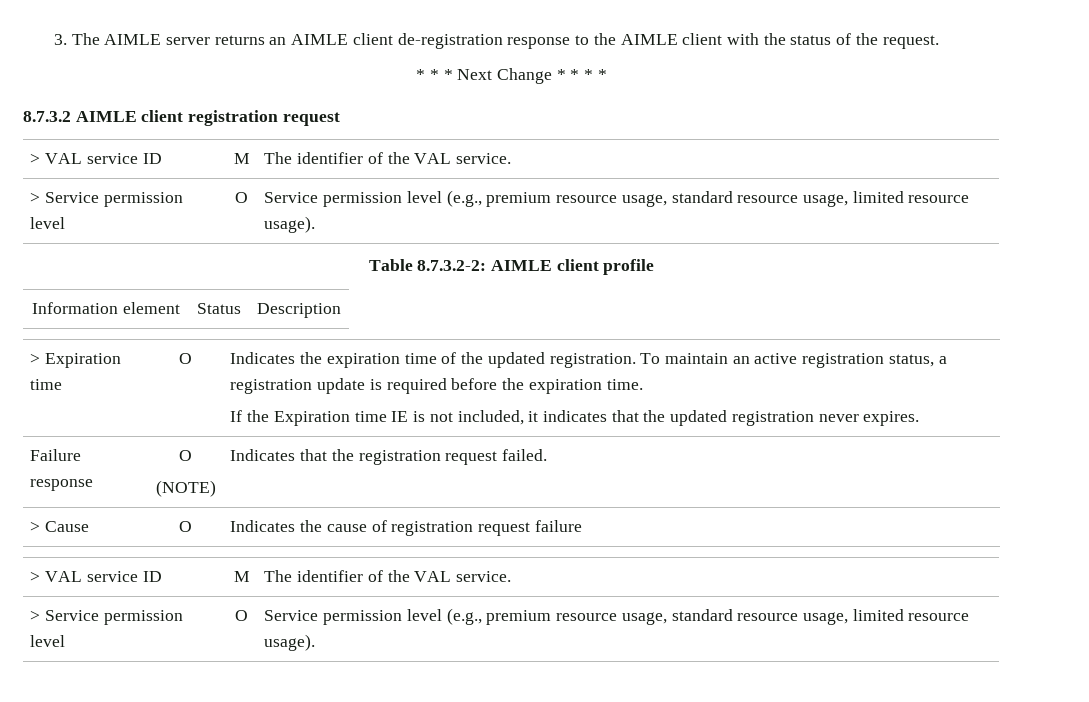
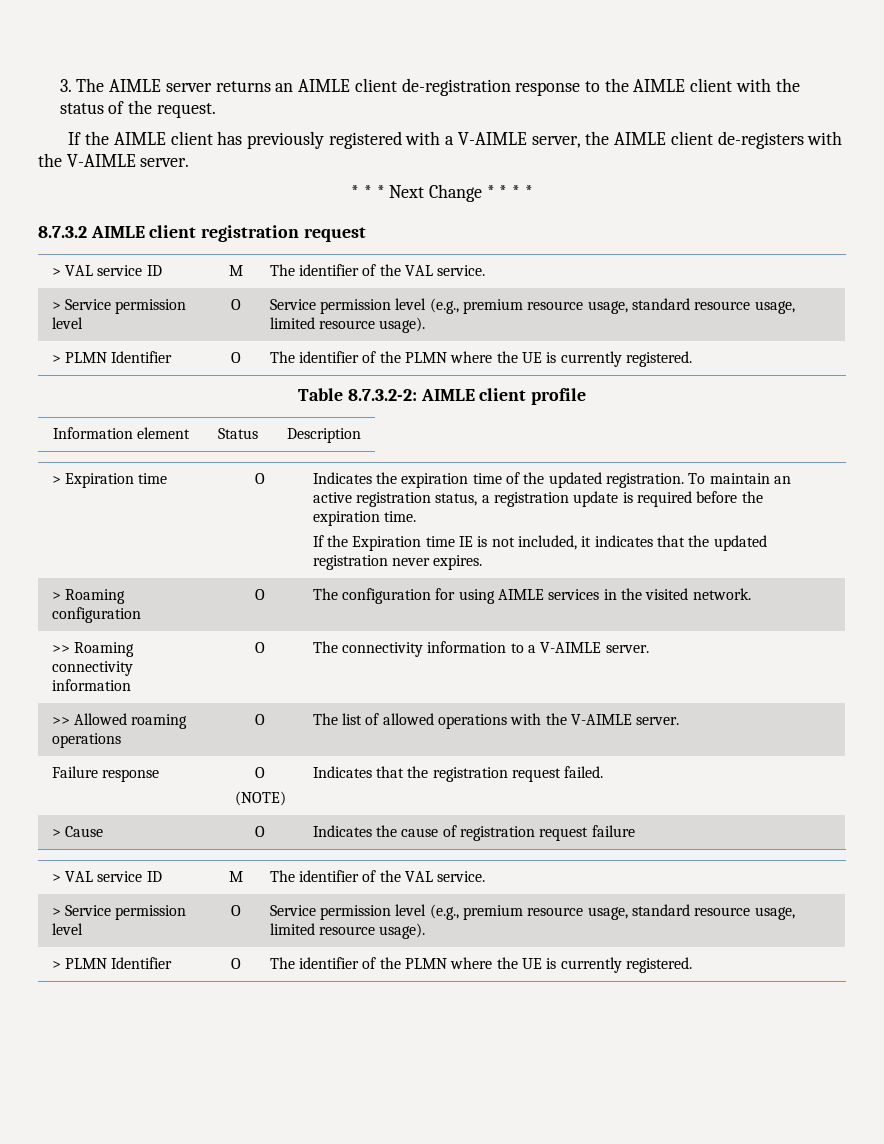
(939, 42) none -> [68,131,843,149] [38,153,190,167] // If the AIMLE client has previously registered with a V-AIMLE server, the AIMLE client de-registers with the V-AIMLE server.
(316, 224) none -> [51,351,173,363] [230,352,241,363] [269,351,692,367] // > PLMN Identifier | O | The identifier of the PLMN where the UE is currently registered.
(920, 418) none -> [51,589,126,604] [51,607,141,623] [255,589,265,600] [312,588,751,604] [51,642,135,657] [51,661,133,676] [51,679,131,691] [255,642,265,653] [312,641,649,657] [51,713,188,729] [51,733,121,748] [255,714,265,725] [312,713,680,729] // > Roaming configuration | O | The configuration for using AIMLE services in the visited network. // >> Roaming connectivity information | O | The connectivity information to a V-AIMLE server. // >> Allowed roaming operations | O | The list of allowed operations with the V-AIMLE server.
(316, 642) none -> [51,957,173,969] [230,958,241,969] [269,957,692,973] // > PLMN Identifier | O | The identifier of the PLMN where the UE is currently registered.

